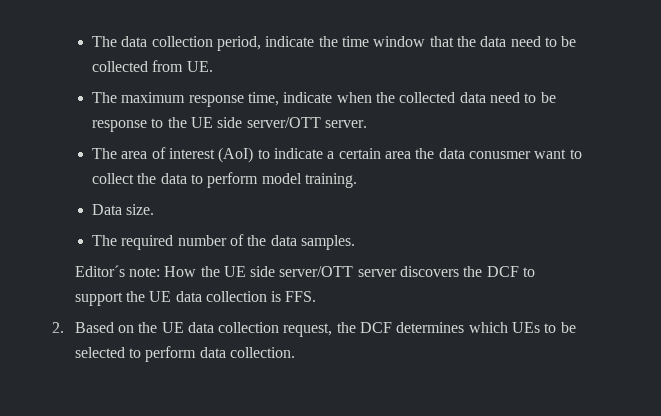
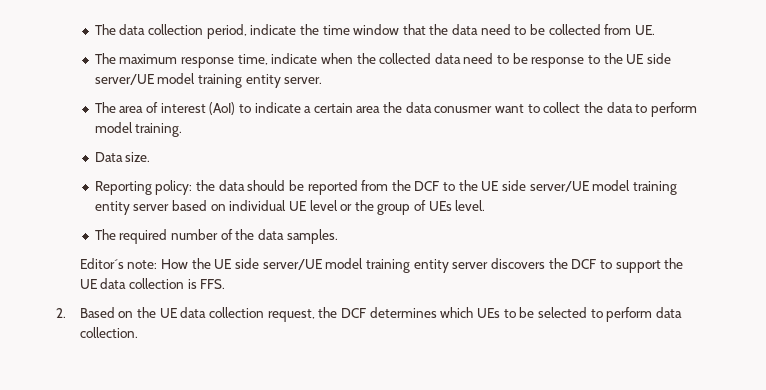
[246,117,321,128] server/OTT -> [94,73,281,88] server/UE model training entity
(155, 209) none -> [94,180,677,195] [94,200,486,215] // Reporting policy: the data should be reported from the DCF to the UE side server/UE model training entity server based on individual UE level or the group of UEs level.
[279,266,354,277] server/OTT -> [262,258,449,273] server/UE model training entity

